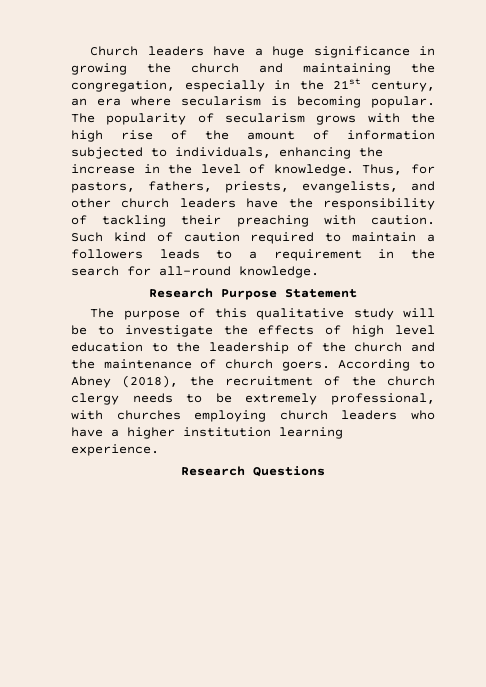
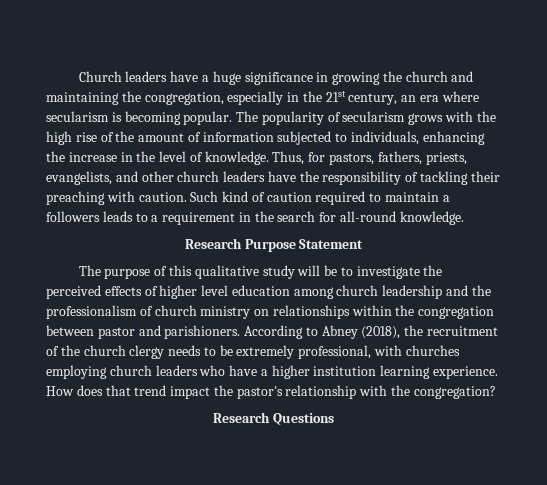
(248, 330) none -> [46,285,101,299] perceived
[352,325,385,337] high -> [159,285,198,299] higher
[151,342,403,354] to the leadership of the church -> [293,285,443,299] among church leadership
[103,359,192,369] maintenance -> [46,305,137,319] professionalism
[281,361,330,371] goers. -> [200,305,495,319] [46,325,241,339] ministry on relationships within the congregation between pastor and parishioners.
(159, 450) none -> [46,385,496,399] How does that trend impact the pastor's relationship with the congregation?

